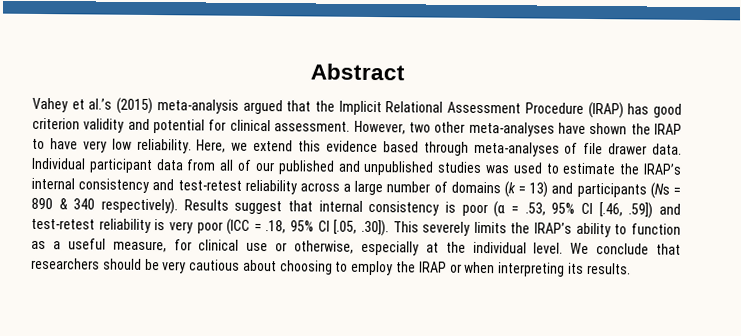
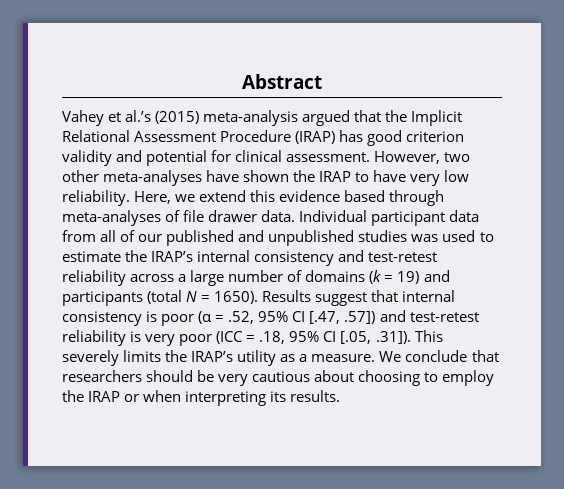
[529,181,549,198] 13) -> [397,271,420,284] 19)
[649,182,681,199] [31,197,178,215] (Ns = 890 & 340 respectively). -> [147,290,259,304] (total N = 1650).
[524,202,654,219] .53, 95% CI [.46, .59]) -> [228,311,376,324] .52, 95% CI [.47, .57])
[360,219,389,237] .30]). -> [375,331,411,344] .31]).
[575,222,682,238] [31,238,564,256] ability to function as a useful measure, for clinical use or otherwise, especially at the individual level. -> [237,350,376,366] utility as a measure.

